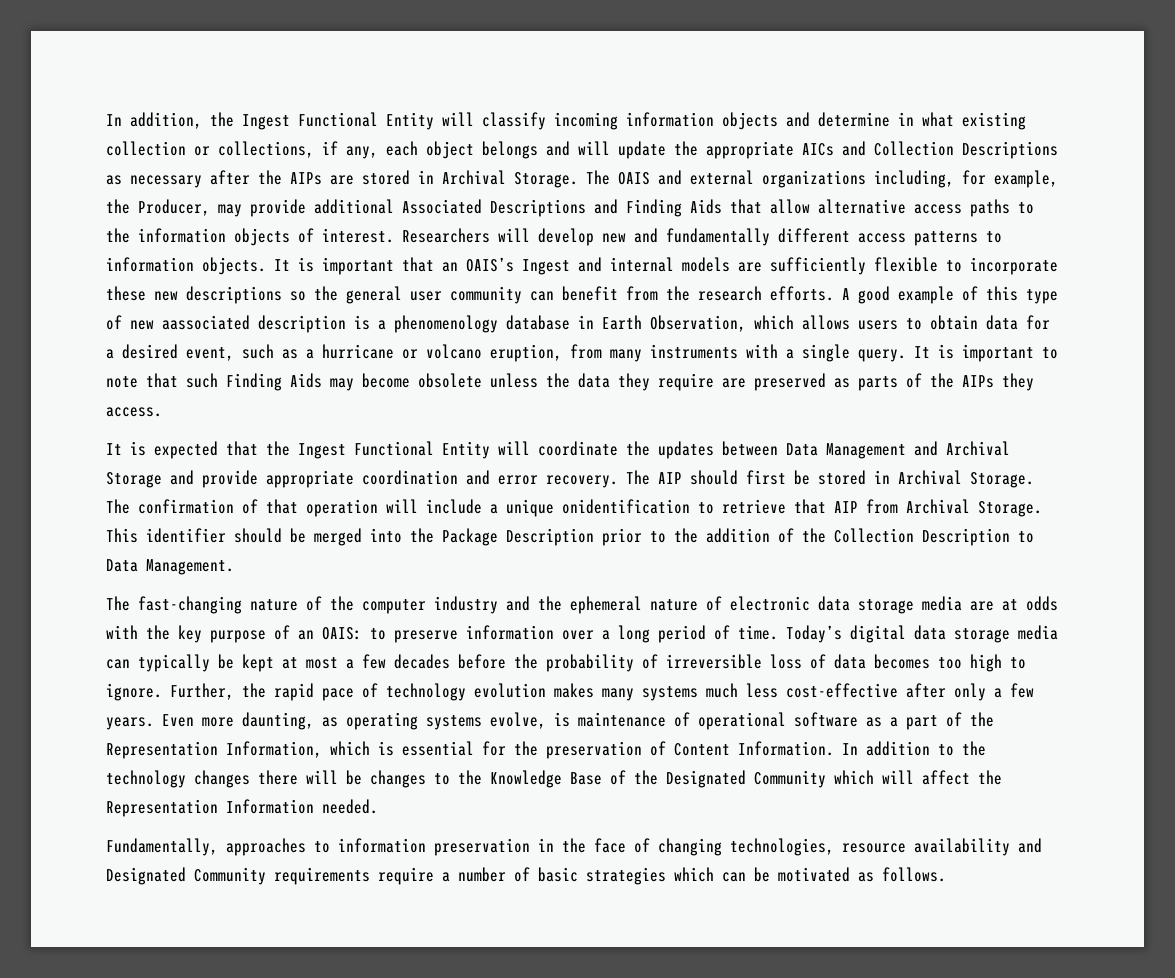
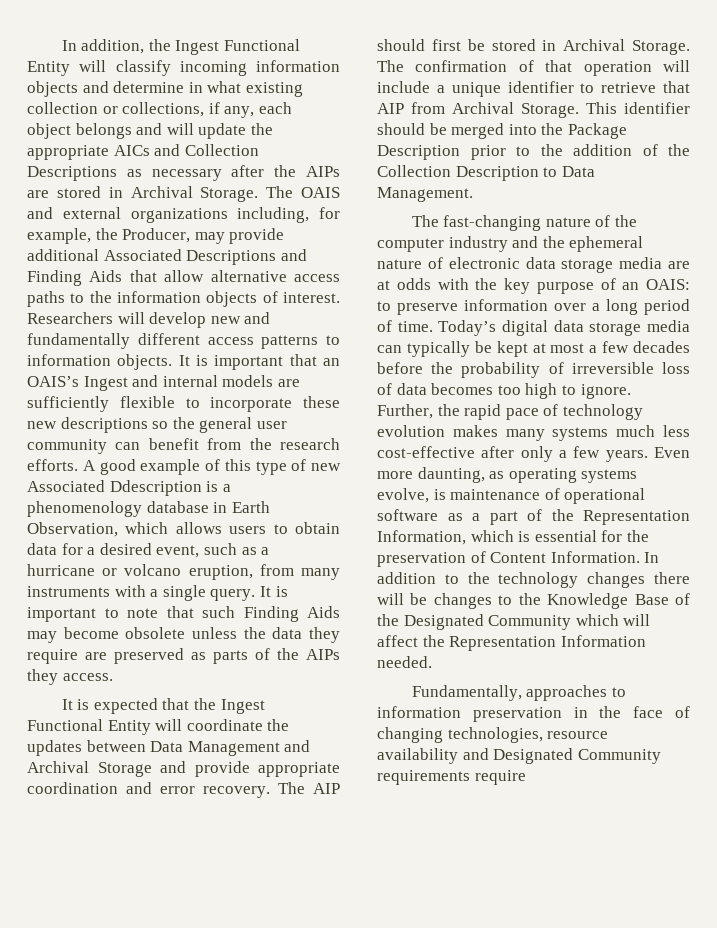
[162,315,346,333] aassociated description -> [27,480,202,496] Associated Ddescription
[562,499,690,514] onidentification -> [507,81,574,93] identifier
[442,867,946,885] a number of basic strategies which can be motivated as follows. -> (526, 777) none

